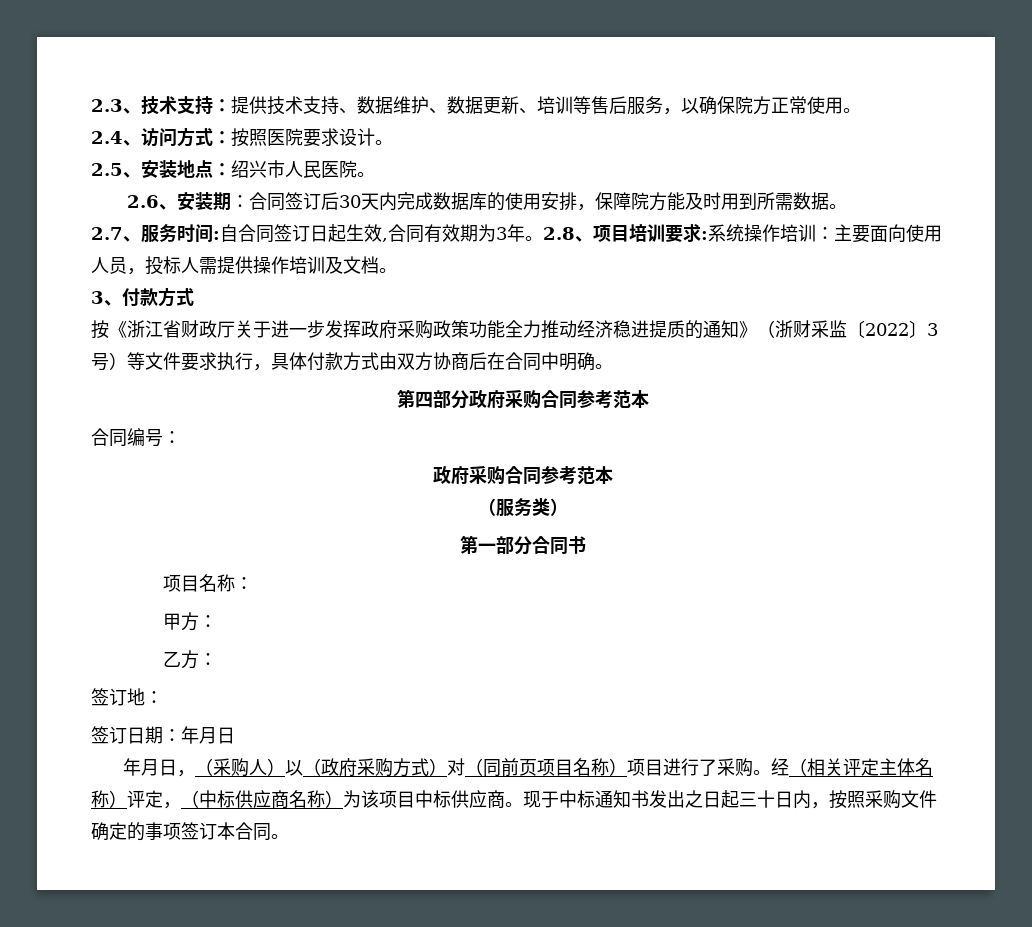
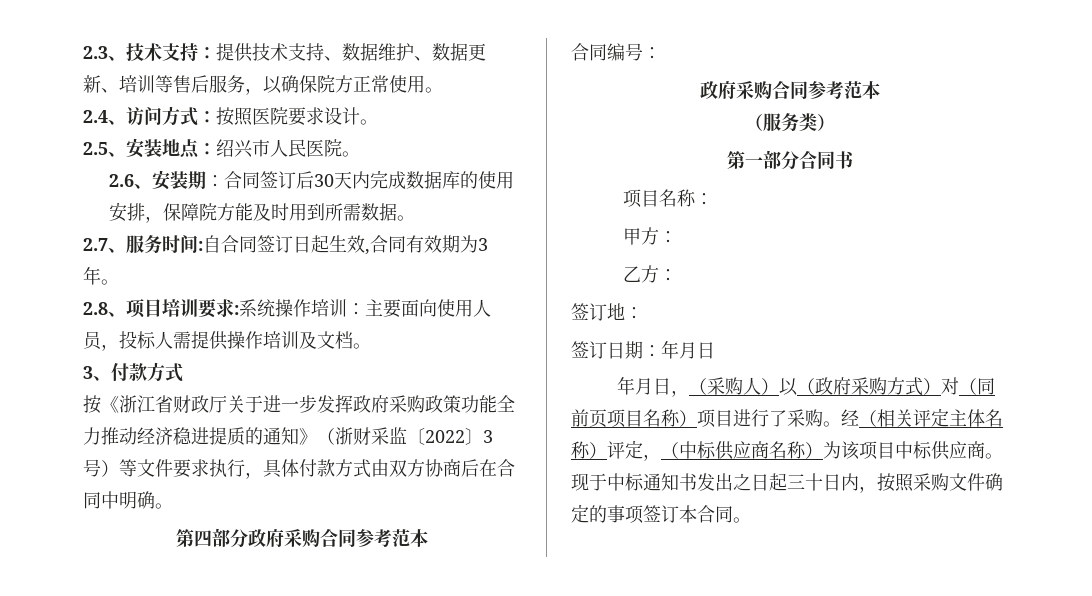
(543, 238) none -> (119, 282) //

